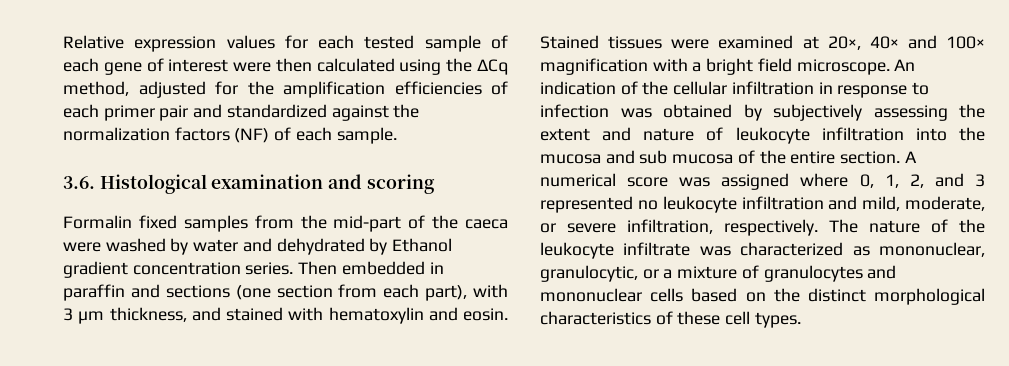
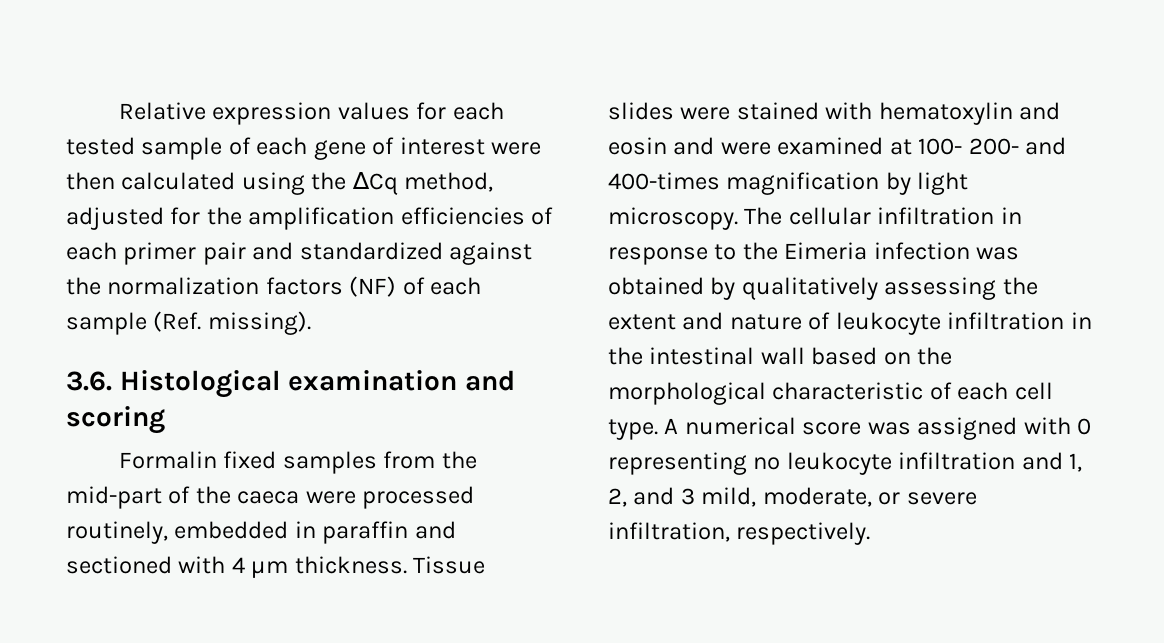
[336,127,397,144] sample. -> [66,311,311,335] sample (Ref. missing).
[105,238,453,255] [63,261,444,278] [63,284,508,301] [63,307,508,324] [540,35,985,50] [540,58,916,75] [540,81,669,95] washed by water and dehydrated by Ethanol gradient concentration series. Then embedded in paraffin and sections (one section from each part), with 3 μm thickness, and stained with hematoxylin and eosin. Stained tissues were examined at 20×, 40× and 100× magnification with a bright field microscope. An indication of the -> [362,486,475,509] [66,521,456,544] [66,556,486,578] [608,102,1061,125] [608,137,1067,155] [608,172,969,195] [608,207,783,230] processed routinely, embedded in paraffin and sectioned with 4 μm thickness. Tissue slides were stained with hematoxylin and eosin and were examined at 100- 200- and 400-times magnification by light microscopy. The
(930, 88) none -> [742,242,868,260] the Eimeria
[773,104,862,121] subjectively -> [741,277,878,300] qualitatively
[915,127,985,141] [540,150,901,164] into the mucosa and sub mucosa of the entire section. -> [1070,312,1092,329] [608,347,953,365] [608,382,1053,405] [608,419,658,440] in the intestinal wall based on the morphological characteristic of each cell type.
[800,173,985,188] [540,196,858,213] where 0, 1, 2, and 3 represented no leukocyte infiltration and -> [1023,417,1092,435] [608,452,1083,475] [608,487,695,507] with 0 representing no leukocyte infiltration and 1, 2, and 3
[829,219,985,233] [540,242,985,259] [540,265,897,282] [540,288,985,305] [540,311,801,328] The nature of the leukocyte infiltrate was characterized as mononuclear, granulocytic, or a mixture of granulocytes and mononuclear cells based on the distinct morphological characteristics of these cell types. -> (871, 533) none

